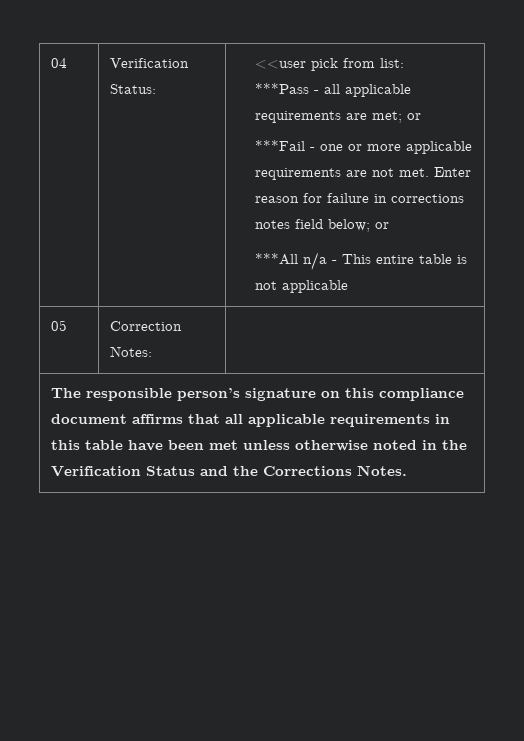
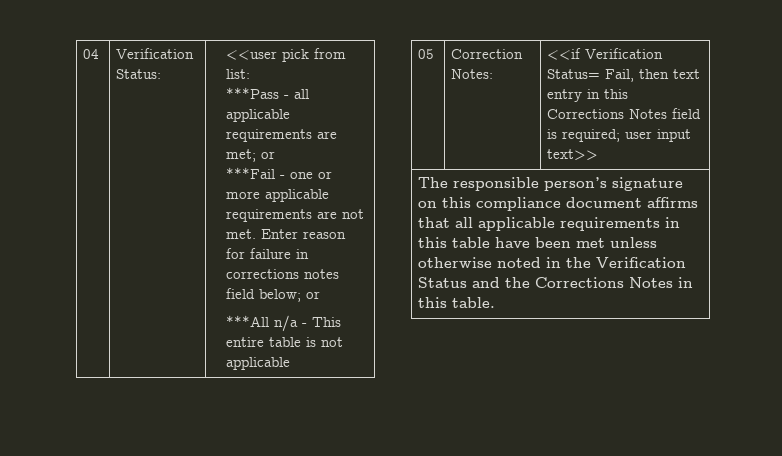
(152, 351) none -> [547,48,664,60] [547,69,701,82] [547,89,629,102] [547,108,702,119] [547,129,692,142] [547,149,599,160] <<if Verification Status= Fail, then text entry in this Corrections Notes field is required; user input text>>
[356,465,407,476] Notes. -> [629,277,694,288] [418,297,496,308] Notes in this table.

